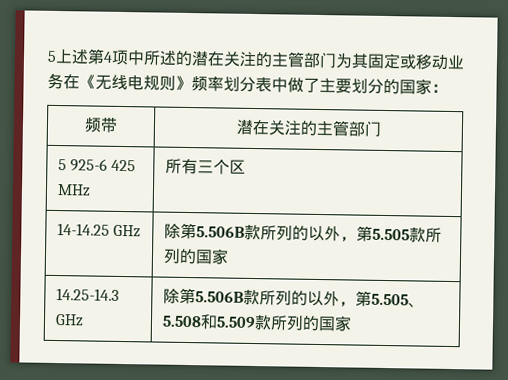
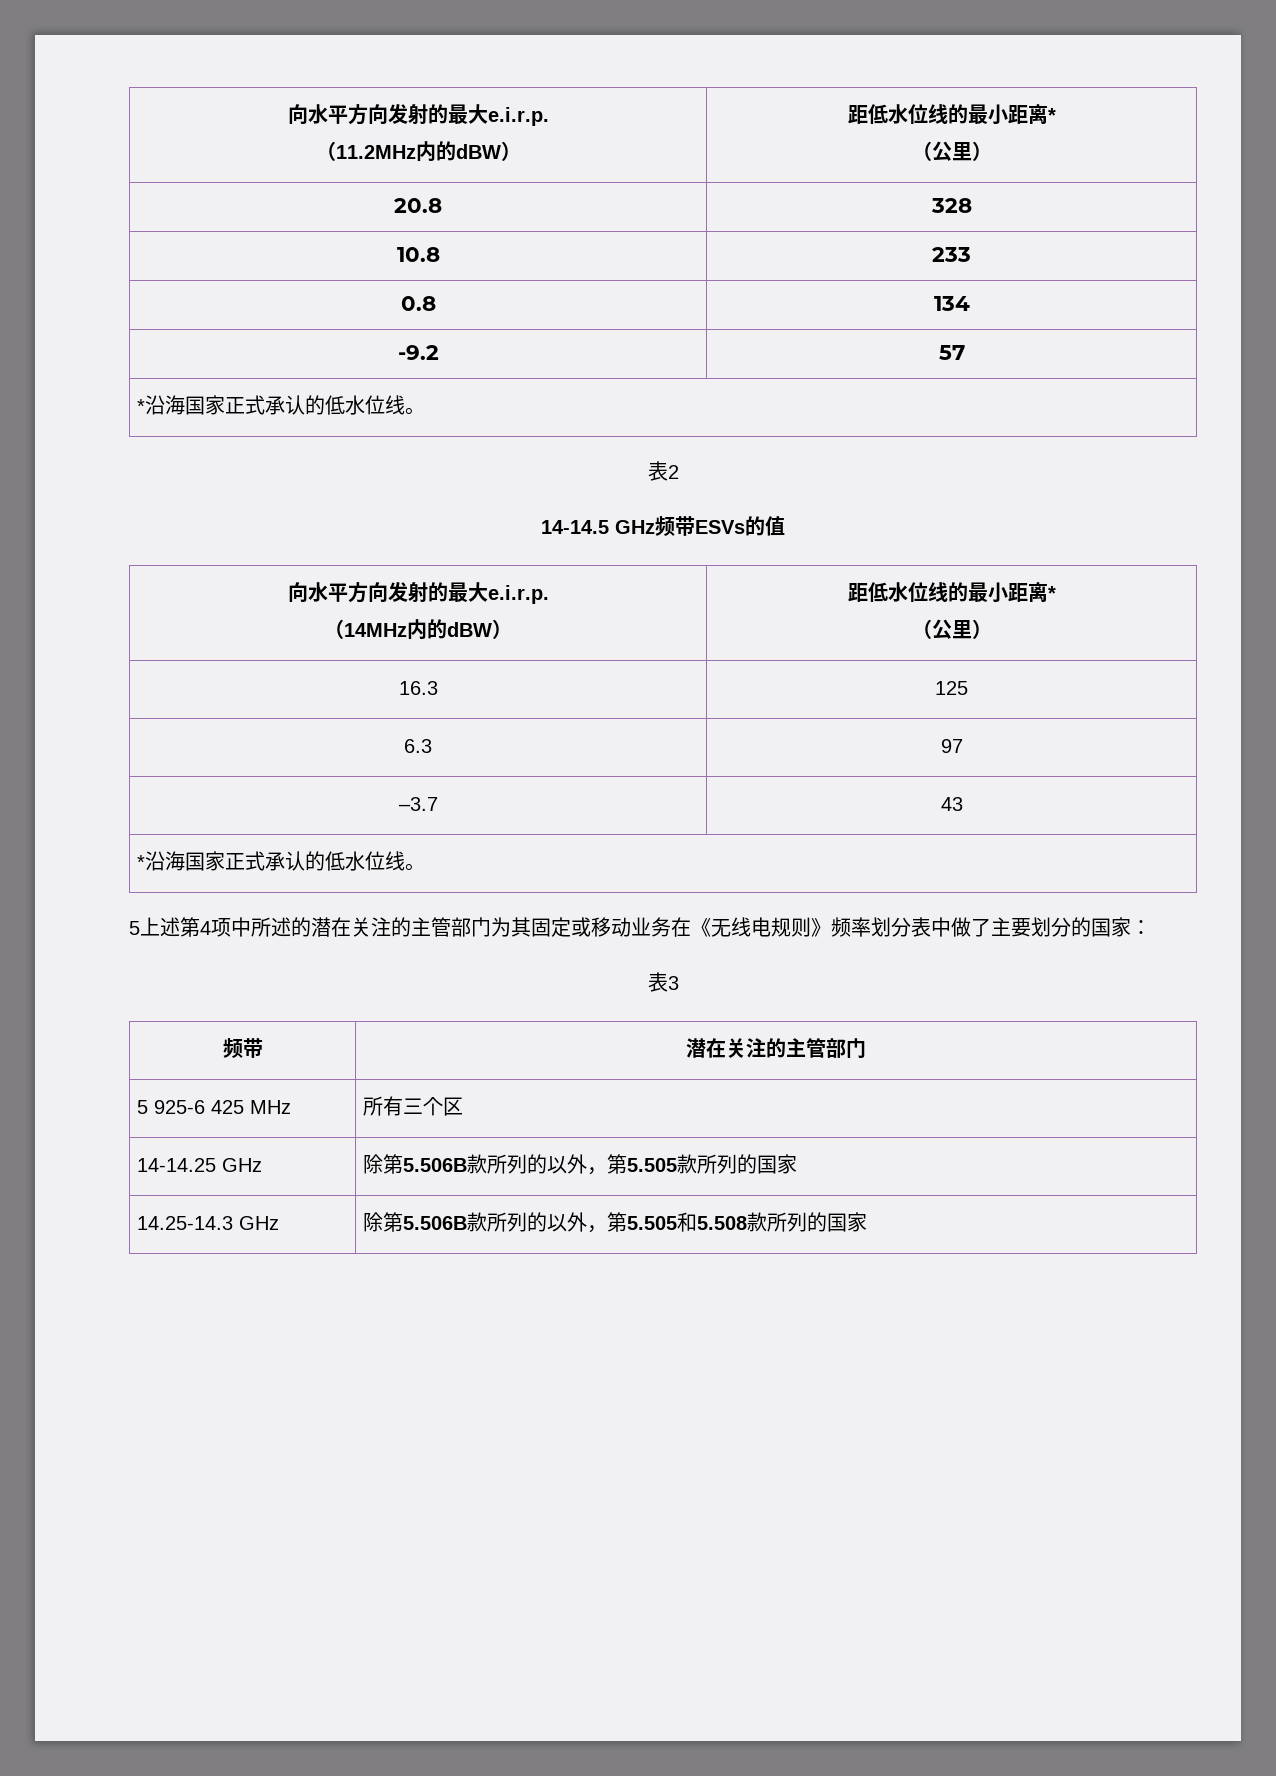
(47, 56) none -> [287,104,549,126] [315,141,521,162] [847,104,1056,125] [911,141,992,161] [394,198,442,213] [930,198,972,213] [396,247,440,262] [932,247,971,262] [400,296,436,311] [933,296,970,311] [397,345,439,360] [938,345,965,360] [137,395,426,415] [647,461,679,481] [541,516,785,536] [287,582,549,604] [324,619,512,640] [847,582,1056,603] [911,619,992,639] [398,681,438,695] [935,681,968,695] [404,739,432,753] [940,739,963,753] [398,797,438,811] [940,797,963,811] [137,851,426,871] 向水平方向发射的最大e.i.r.p. // （11.2MHz内的dBW） | 距低水位线的最小距离* // （公里） // 20.8 | 328 // 10.8 | 233 // 0.8 | 134 // -9.2 | 57 // *沿海国家正式承认的低水位线。 // 表2 // 14-14.5 GHz频带ESVs的值 // 向水平方向发射的最大e.i.r.p. // （14MHz内的dBW） | 距低水位线的最小距离* // （公里） // 16.3 | 125 // 6.3 | 97 // –3.7 | 43 // *沿海国家正式承认的低水位线。 //
(448, 88) none -> [647,972,679,992] // 表3
[407,302,425,308] [161,314,256,330] 、5.508和5.509 -> [677,1212,748,1232] 和5.508

